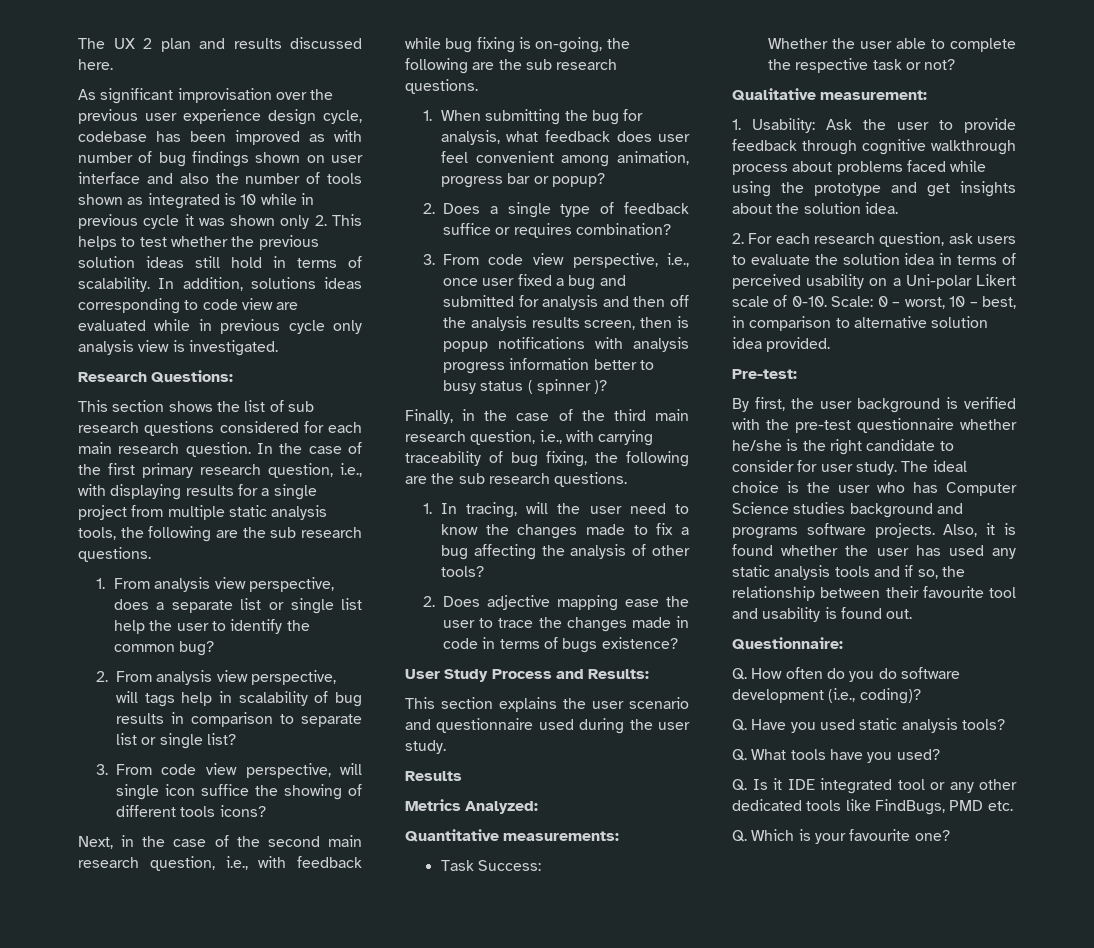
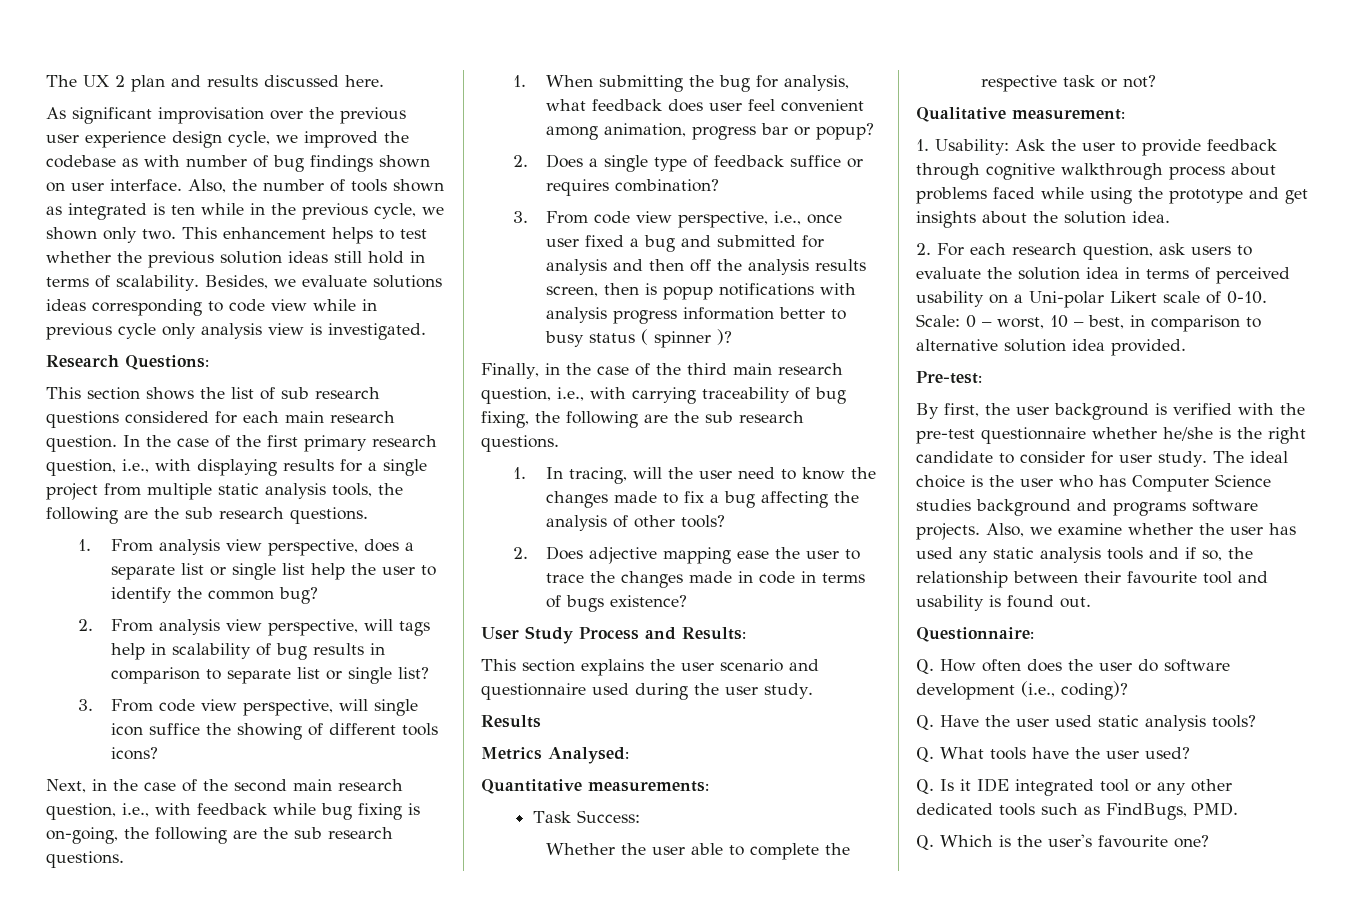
[78,130,300,145] codebase has been improved -> [276,131,409,148] [46,155,116,168] we improved the codebase
[78,172,209,184] interface and also -> [110,179,226,193] interface. Also,
[240,193,314,205] [78,214,362,229] 10 while in previous cycle it was shown only 2. This -> [171,203,444,220] [46,227,326,243] ten while in the previous cycle, we shown only two. This enhancement
[158,277,243,291] In addition, -> [204,275,367,289] Besides, we evaluate
[276,302,299,310] [78,320,146,331] are evaluated -> (307, 305) none
[465,801,539,814] Analyzed: -> [548,747,629,764] Analysed:
[986,523,1016,535] [732,544,773,556] it is found -> [1030,523,1122,535] we examine
[826,668,875,682] do you -> [1027,659,1132,672] does the user
[790,722,816,733] you -> [985,715,1049,727] the user
[867,752,893,763] you -> [1075,747,1139,759] the user
[845,799,1013,815] like FindBugs, PMD etc. -> [1041,802,1238,820] such as FindBugs, PMD.
[814,833,846,844] your -> [1017,834,1092,847] the user's

